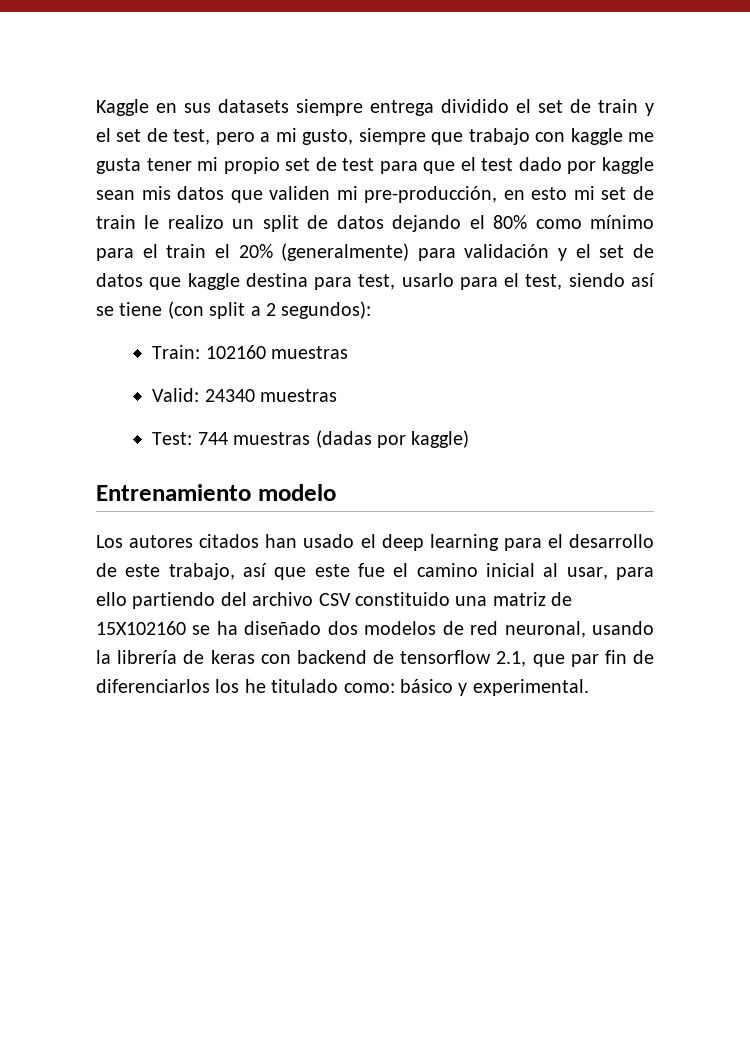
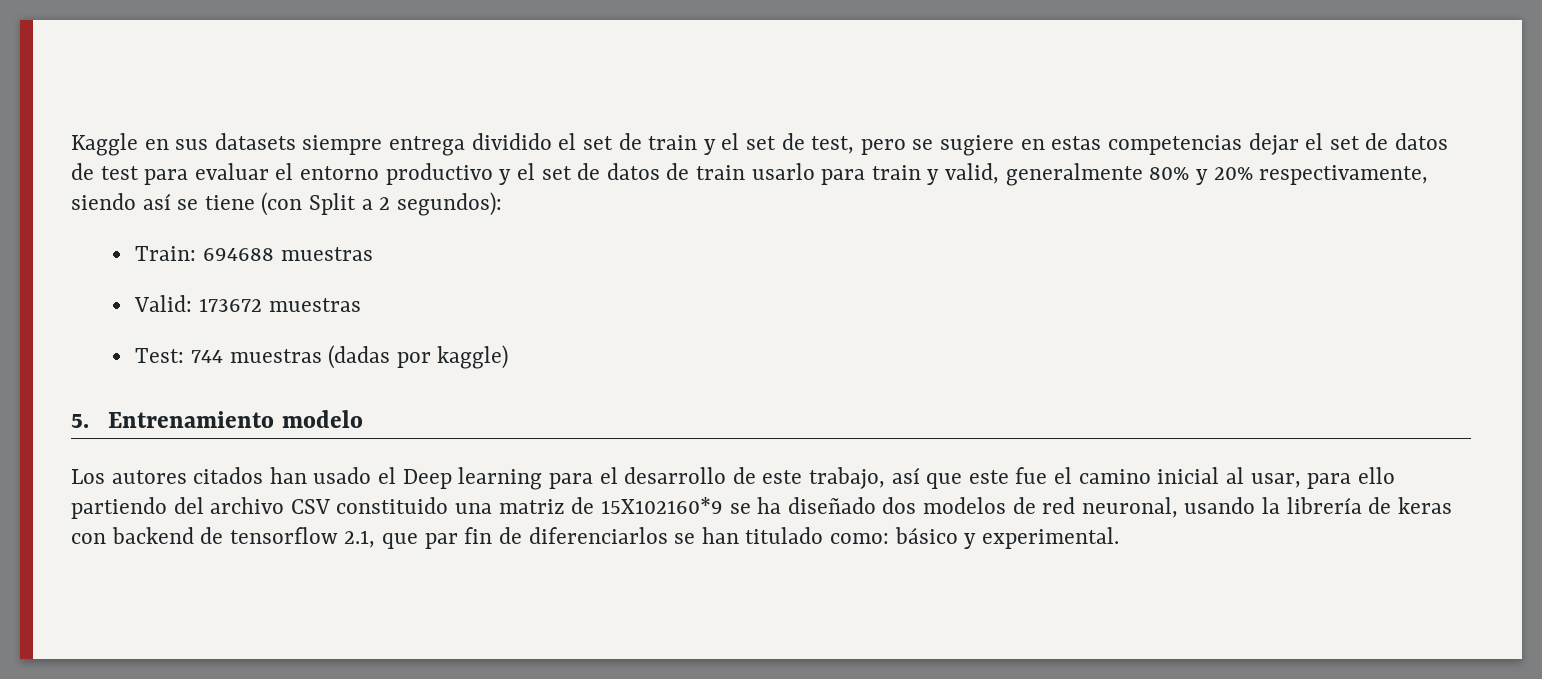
[260,128,654,145] [96,157,655,174] [96,186,654,203] [96,215,654,232] [96,243,550,261] a mi gusto, siempre que trabajo con kaggle me gusta tener mi propio set de test para que el test dado por kaggle sean mis datos que validen mi pre-producción, en esto mi set de train le realizo un split de datos dejando el 80% como mínimo para el train el 20% (generalmente) para validación -> [912,133,1448,156] [71,163,493,185] se sugiere en estas competencias dejar el set de datos de test para evaluar el entorno productivo
[149,273,563,290] que kaggle destina para test, usarlo para el test, -> [666,163,1429,186] de train usarlo para train y valid, generalmente 80% y 20% respectivamente,
[209,302,246,319] split -> [309,193,357,215] Split
[205,345,266,359] 102160 -> [202,248,274,261] 694688
[204,389,255,402] 24340 -> [198,298,262,312] 173672
(470, 439) none -> [71,414,89,428] 5.
[381,534,424,551] deep -> [402,469,452,489] Deep
[96,621,186,635] 15X102160 -> [600,497,723,514] 15X102160*9
[215,679,266,693] los he -> [674,527,739,544] se han

